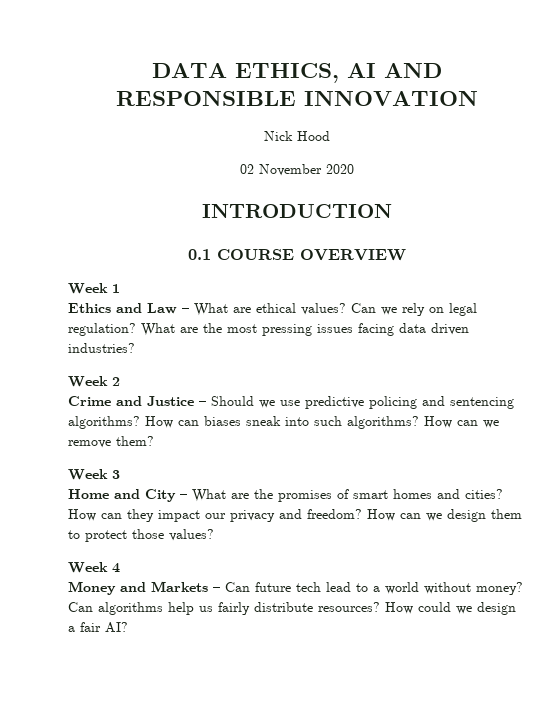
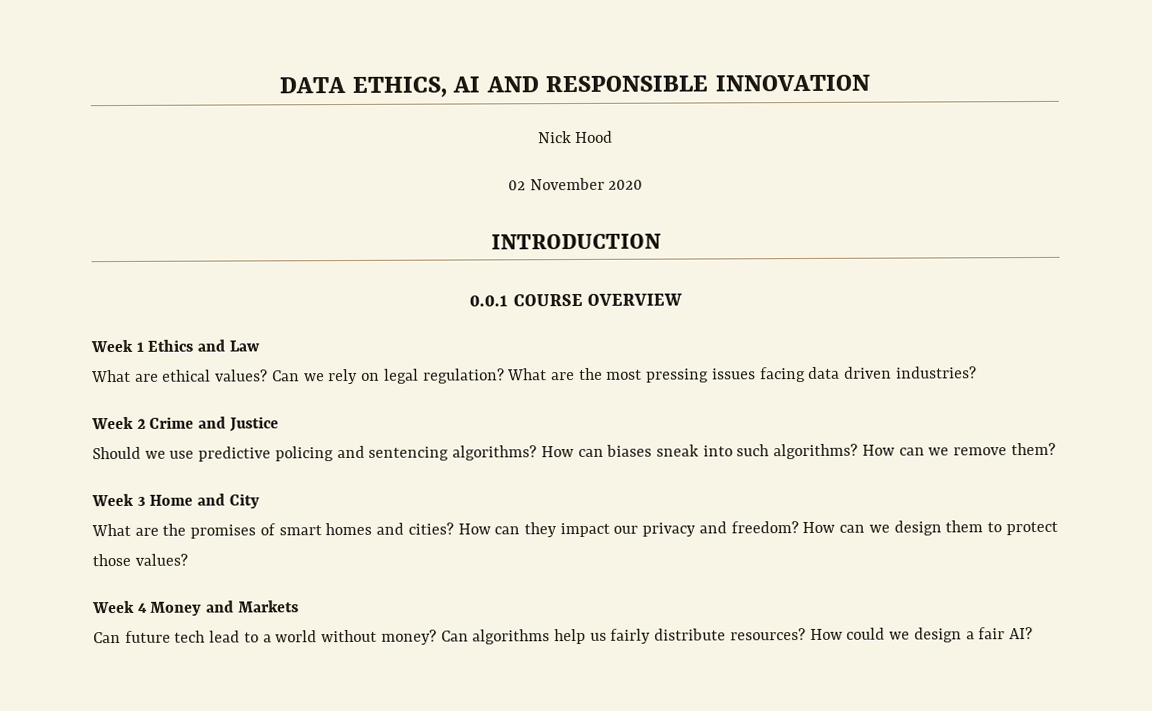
[188,249,211,260] 0.1 -> [469,295,509,307] 0.0.1
(120, 288) // -> (144, 346) none
[182,308,189,313] – -> (260, 346) //
(120, 381) // -> (146, 423) none
[199,401,206,406] – -> (279, 424) //
(120, 474) // -> (146, 501) none
[180,494,187,499] – -> (260, 501) //
(120, 568) // -> (148, 607) none
[213,587,220,592] – -> (299, 606) //

